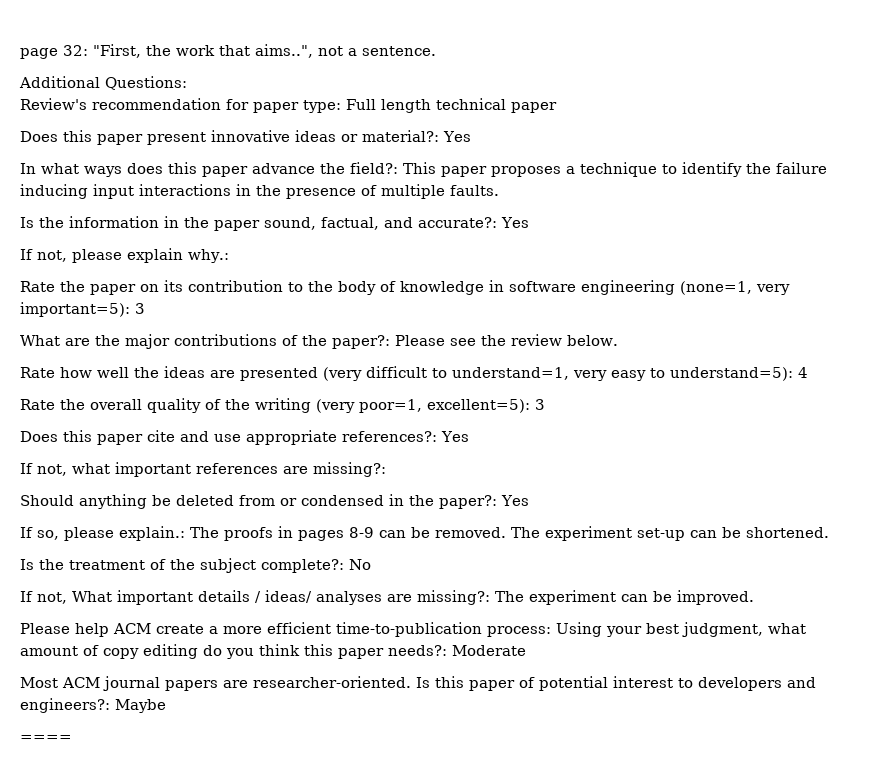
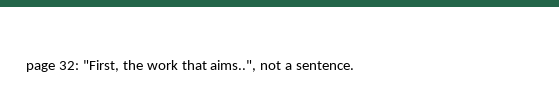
[19,76,187,90] [20,98,557,113] [20,130,471,145] [20,162,827,177] [20,184,499,199] [20,216,529,231] [20,248,229,263] [20,280,790,295] [20,302,145,317] [20,334,618,349] [20,366,808,381] [20,398,545,413] [20,430,469,445] [20,462,386,477] [20,494,529,509] [20,526,829,541] [20,558,371,573] [20,590,754,605] [20,622,806,637] [20,644,526,659] [20,676,816,691] [20,698,166,713] [20,735,72,742] // Additional Questions: // Review's recommendation for paper type: Full length technical paper // Does this paper present innovative ideas or material?: Yes // In what ways does this paper advance the field?: This paper proposes a technique to identify the failure inducing input interactions in the presence of multiple faults. // Is the information in the paper sound, factual, and accurate?: Yes // If not, please explain why.: // Rate the paper on its contribution to the body of knowledge in software engineering (none=1, very important=5): 3 // What are the major contributions of the paper?: Please see the review below. // Rate how well the ideas are presented (very difficult to understand=1, very easy to understand=5): 4 // Rate the overall quality of the writing (very poor=1, excellent=5): 3 // Does this paper cite and use appropriate references?: Yes // If not, what important references are missing?: // Should anything be deleted from or condensed in the paper?: Yes // If so, please explain.: The proofs in pages 8-9 can be removed. The experiment set-up can be shortened. // Is the treatment of the subject complete?: No // If not, What important details / ideas/ analyses are missing?: The experiment can be improved. // Please help ACM create a more efficient time-to-publication process: Using your best judgment, what amount of copy editing do you think this paper needs?: Moderate // Most ACM journal papers are researcher-oriented. Is this paper of potential interest to developers and engineers?: Maybe // ==== -> (355, 65) none

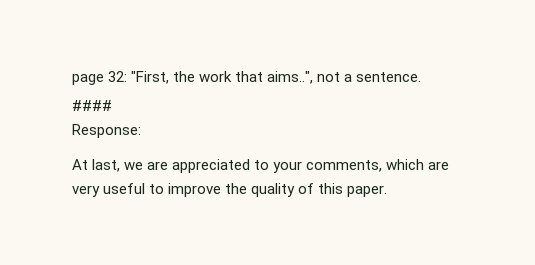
(355, 65) none -> [72,100,112,111] [72,124,141,138] [72,159,450,173] [72,183,388,197] // #### // Response: // At last, we are appreciated to your comments, which are very useful to improve the quality of this paper.

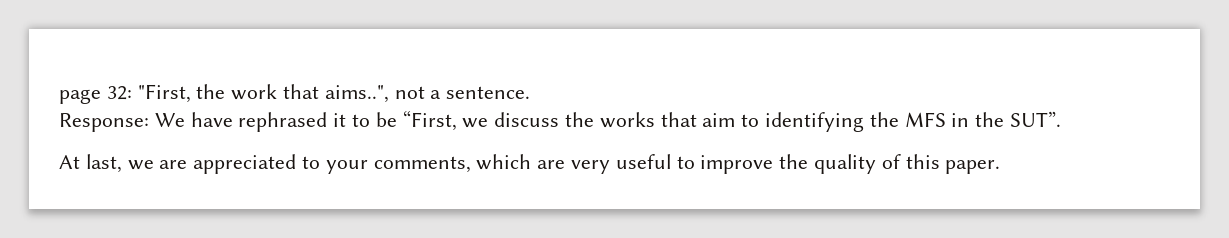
[72,100,112,111] // #### -> (531, 92) none
(141, 131) none -> [154,110,1062,132] We have rephrased it to be “First, we discuss the works that aim to identifying the MFS in the SUT”.

